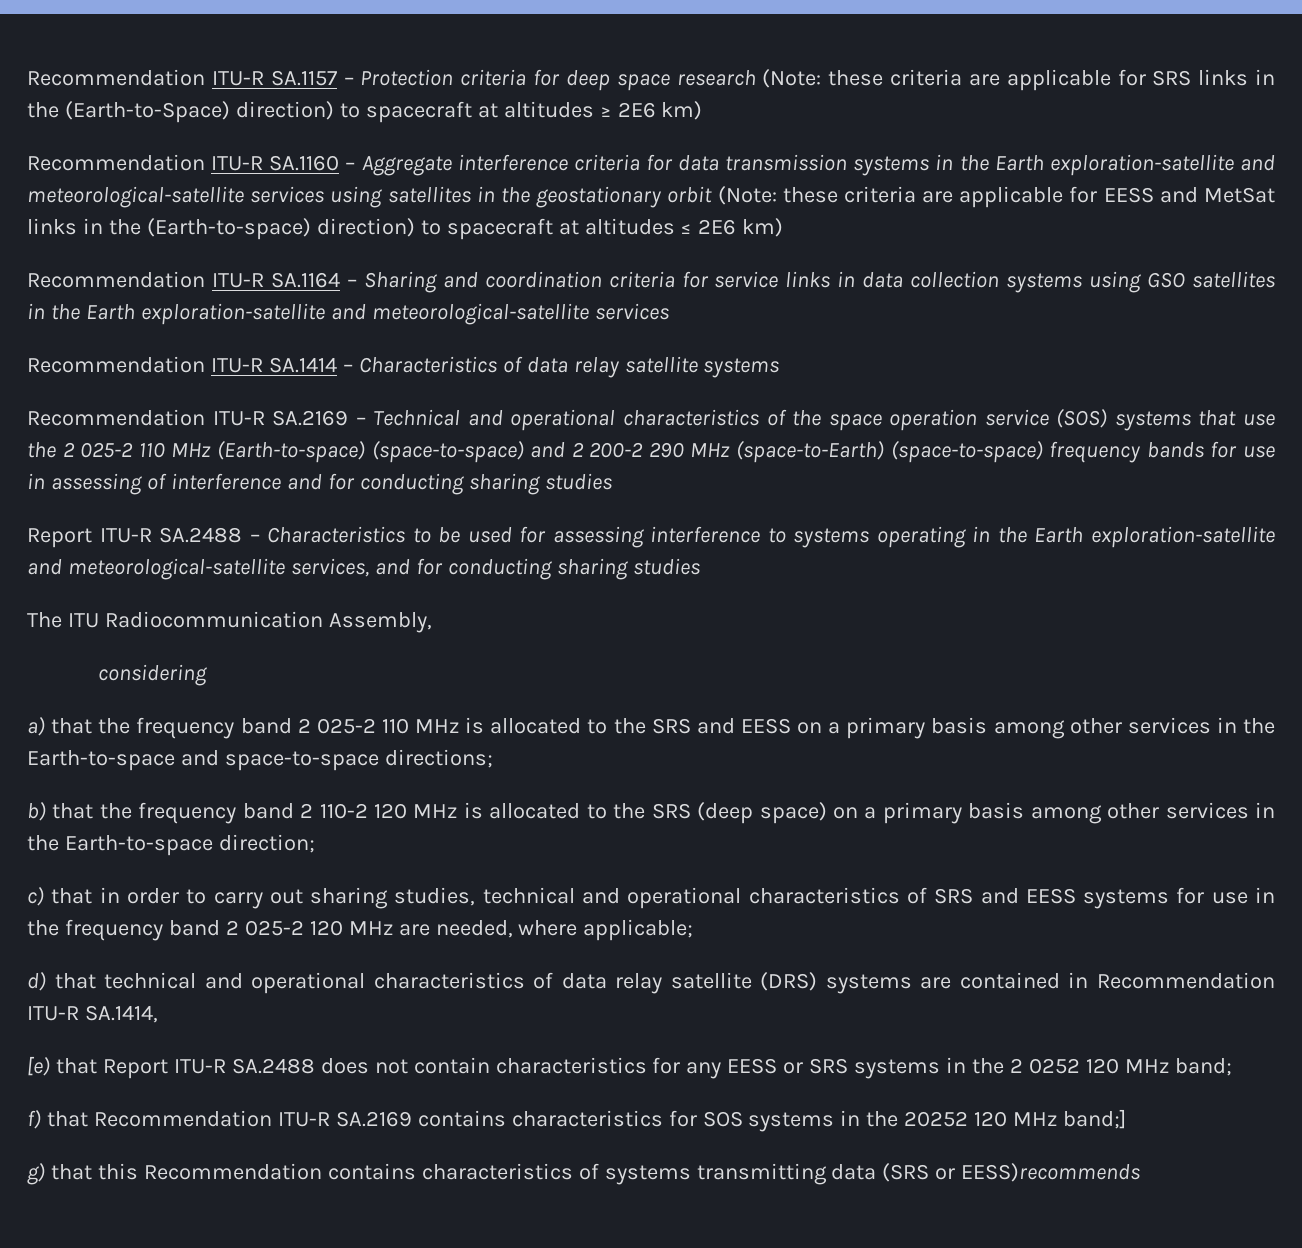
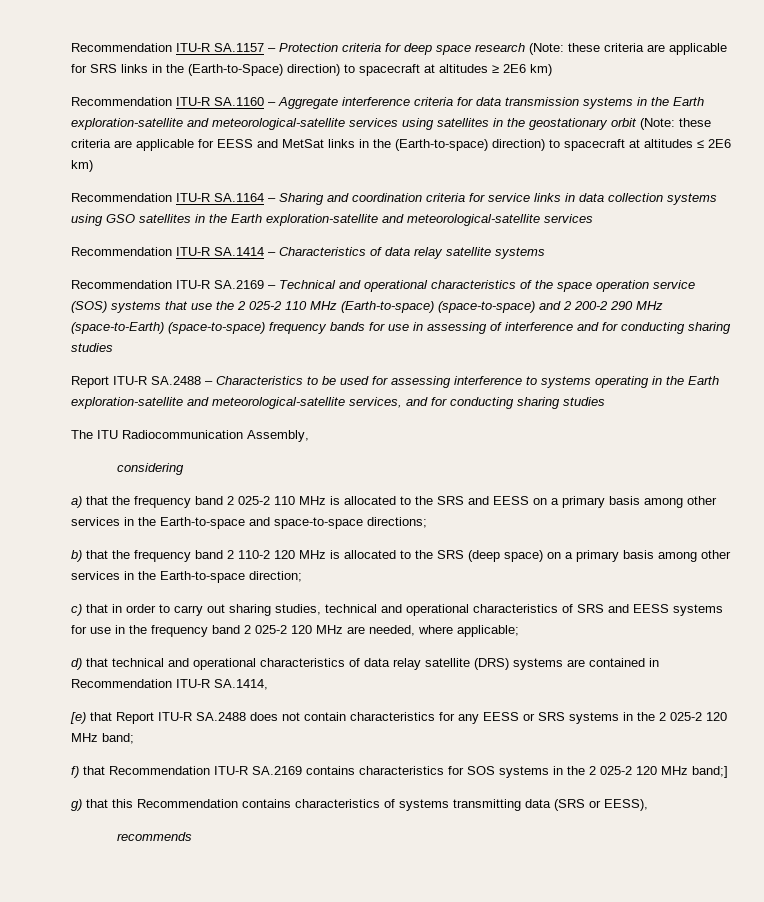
[1028,1058,1080,1074] 0252 -> [670,712,702,721] 025-2
[904,1111,969,1127] 20252 -> [589,766,632,775] 2 025-2
[961,1163,1141,1182] EESS)recommends -> [604,799,648,811] [116,832,192,841] EESS), // recommends

